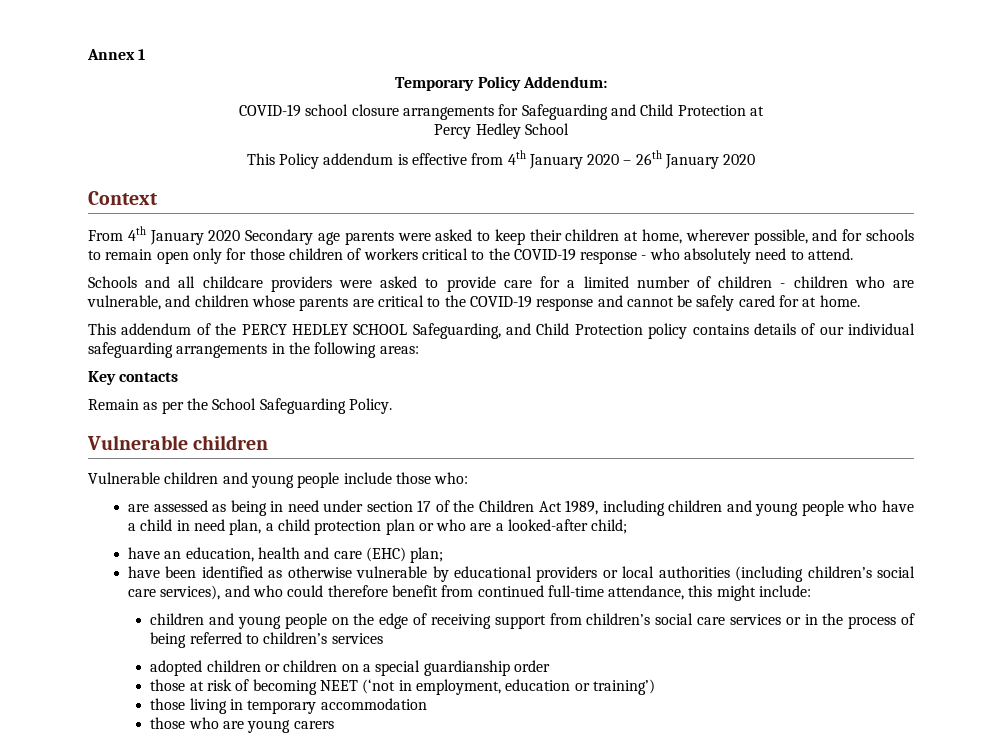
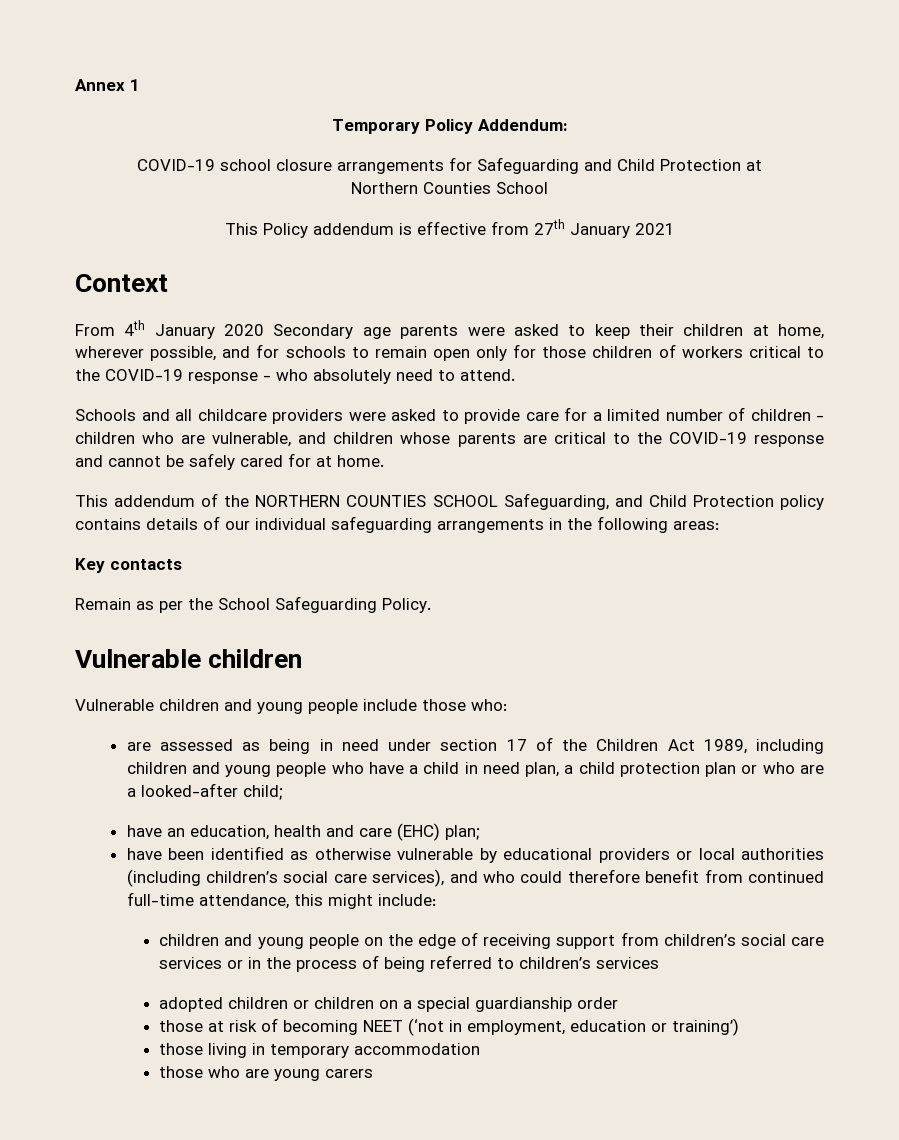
[434,123,521,139] Percy Hedley -> [351,182,491,194] Northern Counties
[507,150,756,169] 4th January 2020 – 26th January 2020 -> [533,219,675,238] 27th January 2021
[241,324,348,335] PERCY HEDLEY -> [255,495,427,507] NORTHERN COUNTIES

